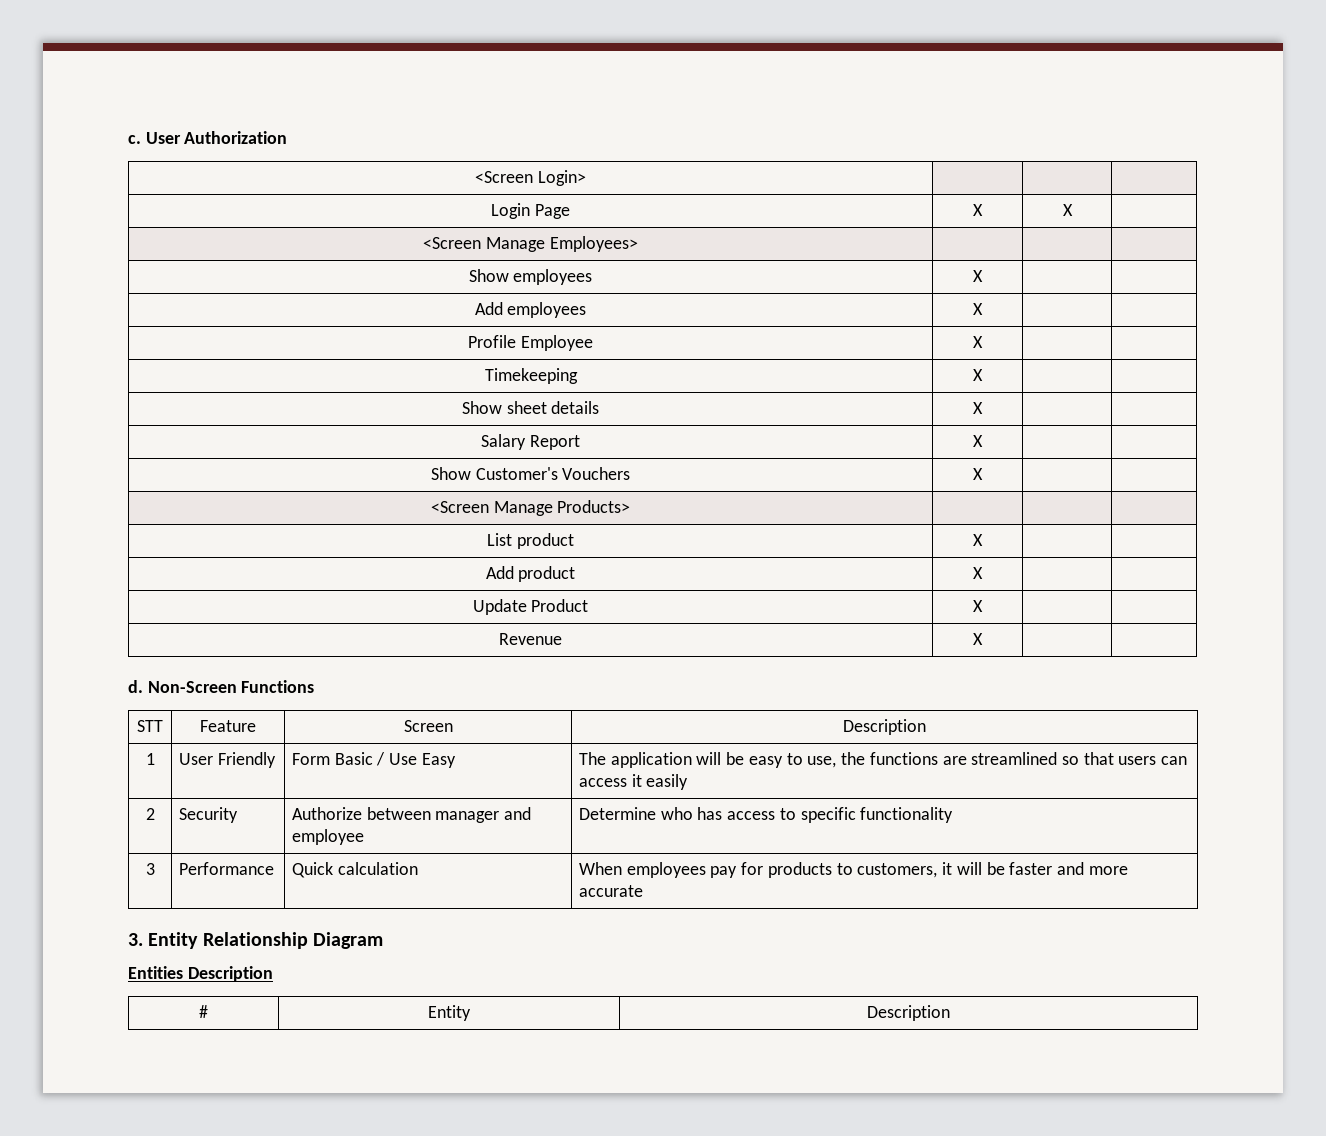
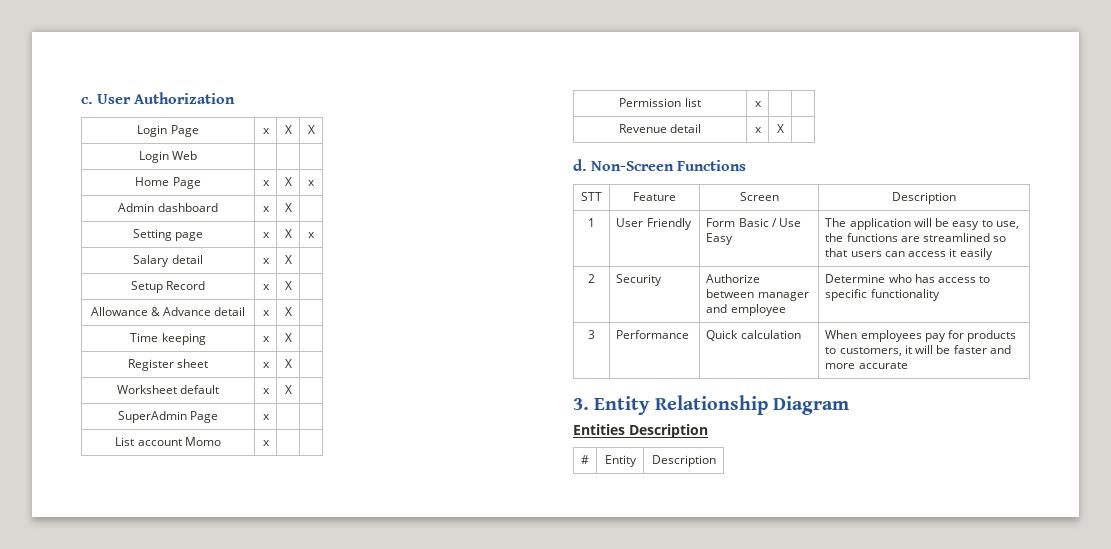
[475,170,586,186] [491,203,570,219] [973,204,983,216] [1062,204,1073,216] [423,236,638,252] [468,269,593,285] [973,270,983,282] [474,302,587,318] [973,303,983,315] [468,335,593,351] [973,336,983,348] [484,368,578,384] [973,369,983,381] [461,401,600,414] [973,402,983,414] [481,434,580,450] [973,435,983,447] [430,467,631,480] [973,468,983,480] [430,500,631,516] [487,533,574,549] [973,534,983,546] [485,566,576,582] [973,567,983,579] [472,599,589,615] [973,600,983,612] <Screen Login> | | | // Login Page | X | X | // <Screen Manage Employees> | | | // Show employees | X | | // Add employees | X | | // Profile Employee | X | | // Timekeeping | X | | // Show sheet details | X | | // Salary Report | X | | // Show Customer's Vouchers | X | | // <Screen Manage Products> | | | // List product | X | | // Add product | X | | // Update Product | X -> [137,125,199,137] [262,128,270,134] [284,125,292,134] [307,125,315,134] [138,151,198,163] [135,177,201,189] [262,180,270,186] [284,177,292,186] [308,180,315,186] [118,203,218,212] [262,206,270,212] [284,203,292,212] [132,229,204,241] [262,232,270,238] [284,229,292,238] [308,232,315,238] [133,255,203,267] [262,258,270,264] [284,255,292,264] [130,281,206,293] [262,284,270,290] [284,281,292,290] [90,307,246,316] [262,310,270,316] [284,307,292,316] [130,333,206,345] [262,336,270,342] [284,333,292,342] [127,359,209,371] [262,362,270,368] [284,359,292,368] [116,385,220,394] [262,388,270,394] [284,385,292,394] [117,411,219,423] [262,414,270,420] [115,437,221,446] [262,440,270,446] [619,98,701,107] [754,101,762,107] Login Page | x | X | X // Login Web | | | // Home Page | x | X | x // Admin dashboard | x | X | // Setting page | x | X | x // Salary detail | x | X | // Setup Record | x | X | // Allowance & Advance detail | x | X | // Time keeping | x | X | // Register sheet | x | X | // Worksheet default | x | X | // SuperAdmin Page | x | | // List account Momo | x | | // Permission list | x
[973,633,983,645] | X | | -> [670,124,702,133] [754,127,762,133] [776,124,784,133] detail | x | X |

